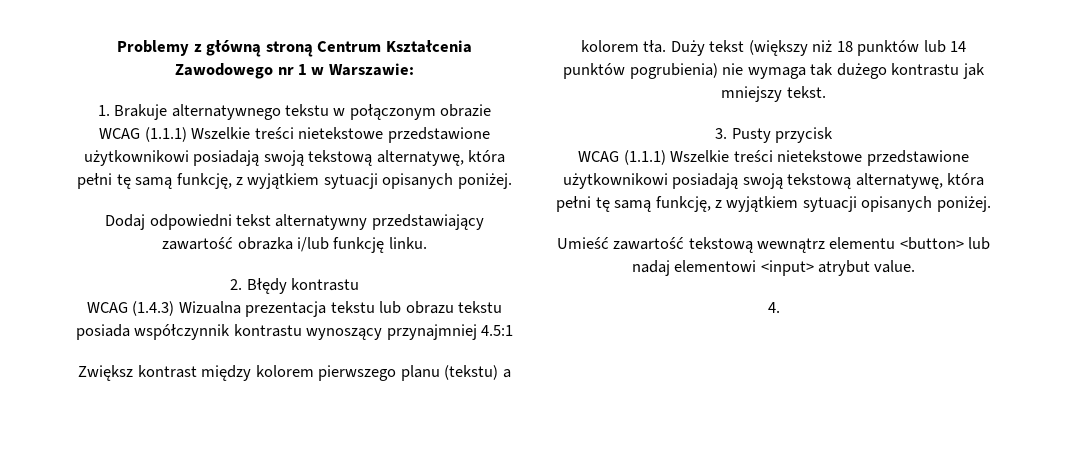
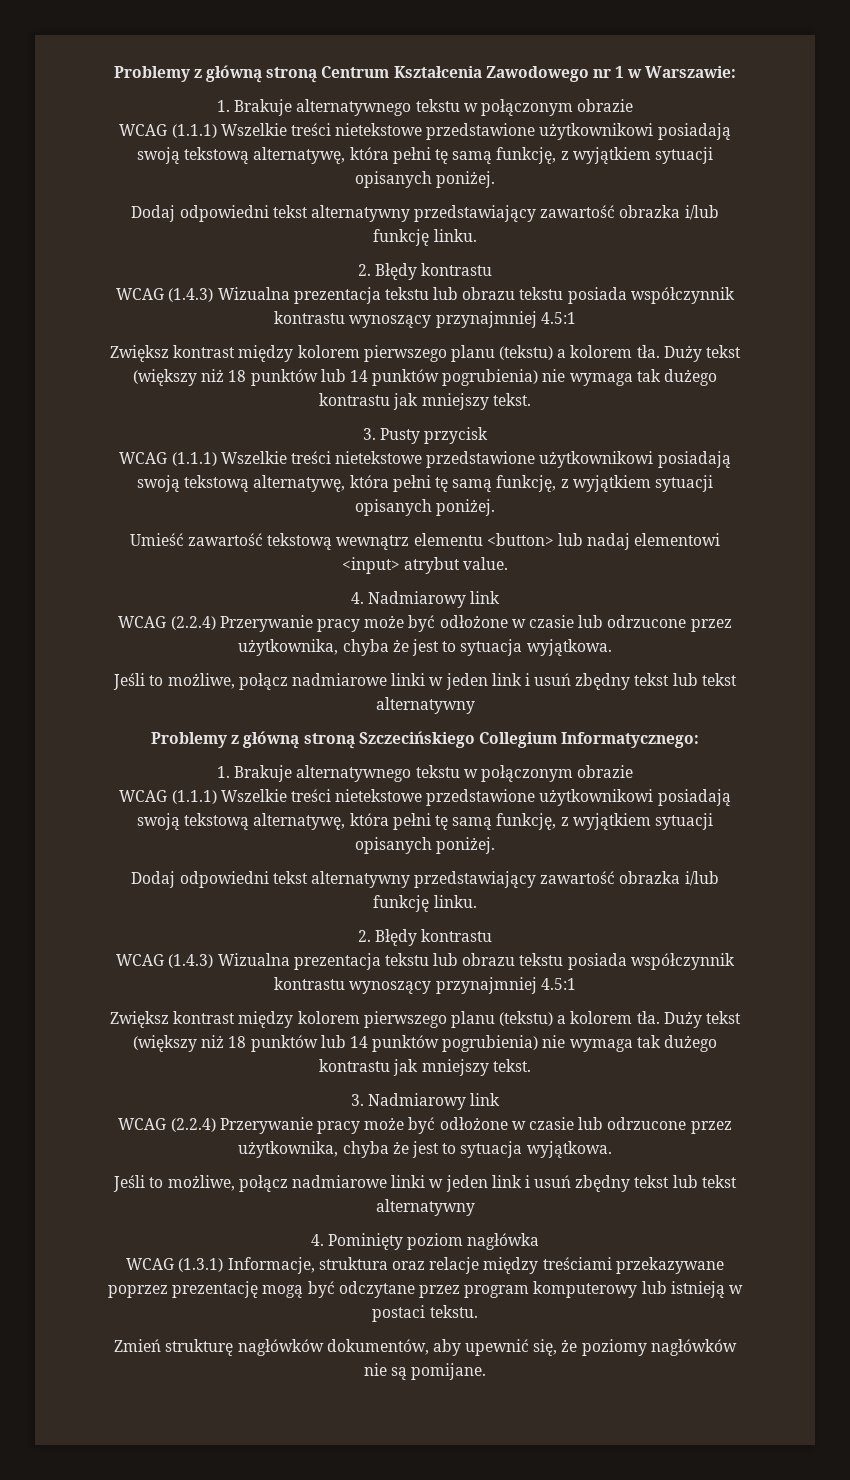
(780, 307) none -> [368,591,501,608] [118,615,732,632] [238,639,612,656] [113,673,737,690] [375,697,475,714] [150,731,700,749] [216,765,634,782] [119,789,731,806] [137,813,713,830] [354,837,496,854] [131,871,719,888] [373,895,477,912] [357,929,493,946] [116,953,735,970] [274,977,576,994] [109,1011,742,1028] [132,1035,718,1052] [319,1059,531,1076] [350,1093,501,1110] [118,1117,732,1134] [238,1141,612,1158] [113,1175,737,1192] [375,1199,475,1216] [310,1233,540,1250] [126,1257,724,1274] [108,1281,743,1298] [372,1305,478,1322] [114,1339,737,1356] [363,1363,487,1380] Nadmiarowy link // WCAG (2.2.4) Przerywanie pracy może być odłożone w czasie lub odrzucone przez użytkownika, chyba że jest to sytuacja wyjątkowa. // Jeśli to możliwe, połącz nadmiarowe linki w jeden link i usuń zbędny tekst lub tekst alternatywny // Problemy z główną stroną Szczecińskiego Collegium Informatycznego: // 1. Brakuje alternatywnego tekstu w połączonym obrazie // WCAG (1.1.1) Wszelkie treści nietekstowe przedstawione użytkownikowi posiadają swoją tekstową alternatywę, która pełni tę samą funkcję, z wyjątkiem sytuacji opisanych poniżej. // Dodaj odpowiedni tekst alternatywny przedstawiający zawartość obrazka i/lub funkcję linku. // 2. Błędy kontrastu // WCAG (1.4.3) Wizualna prezentacja tekstu lub obrazu tekstu posiada współczynnik kontrastu wynoszący przynajmniej 4.5:1 // Zwiększ kontrast między kolorem pierwszego planu (tekstu) a kolorem tła. Duży tekst (większy niż 18 punktów lub 14 punktów pogrubienia) nie wymaga tak dużego kontrastu jak mniejszy tekst. // 3. Nadmiarowy link // WCAG (2.2.4) Przerywanie pracy może być odłożone w czasie lub odrzucone przez użytkownika, chyba że jest to sytuacja wyjątkowa. // Jeśli to możliwe, połącz nadmiarowe linki w jeden link i usuń zbędny tekst lub tekst alternatywny // 4. Pominięty poziom nagłówka // WCAG (1.3.1) Informacje, struktura oraz relacje między treściami przekazywane poprzez prezentację mogą być odczytane przez program komputerowy lub istnieją w postaci tekstu. // Zmień strukturę nagłówków dokumentów, aby upewnić się, że poziomy nagłówków nie są pomijane.

